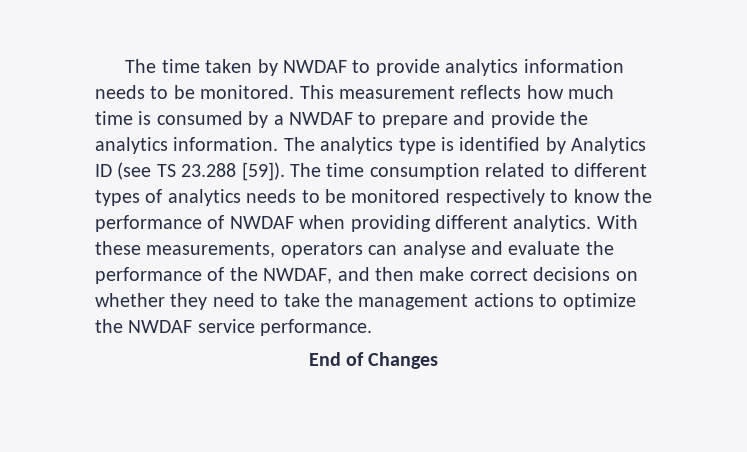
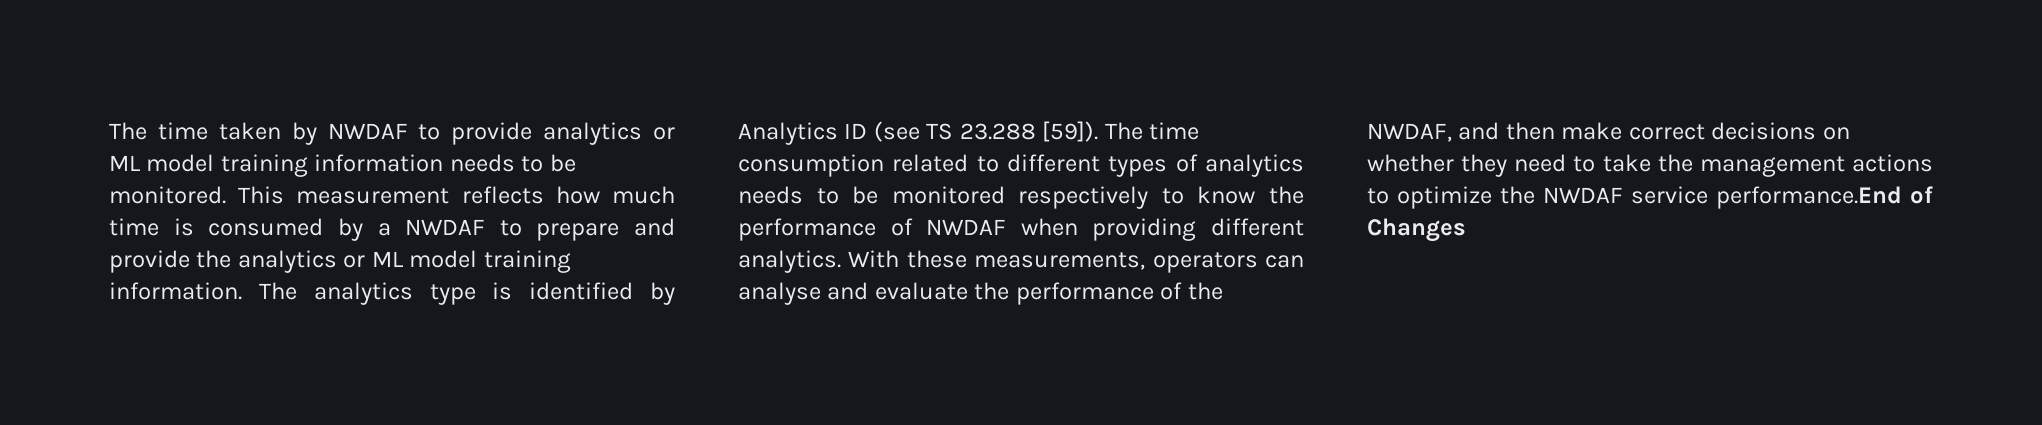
(519, 67) none -> [653,127,675,140] [109,154,308,177] or ML model training
(168, 145) none -> [343,250,571,273] or ML model training
[260,319,373,336] [308,352,341,366] performance. // End -> [1716,186,1902,209] performance.End

